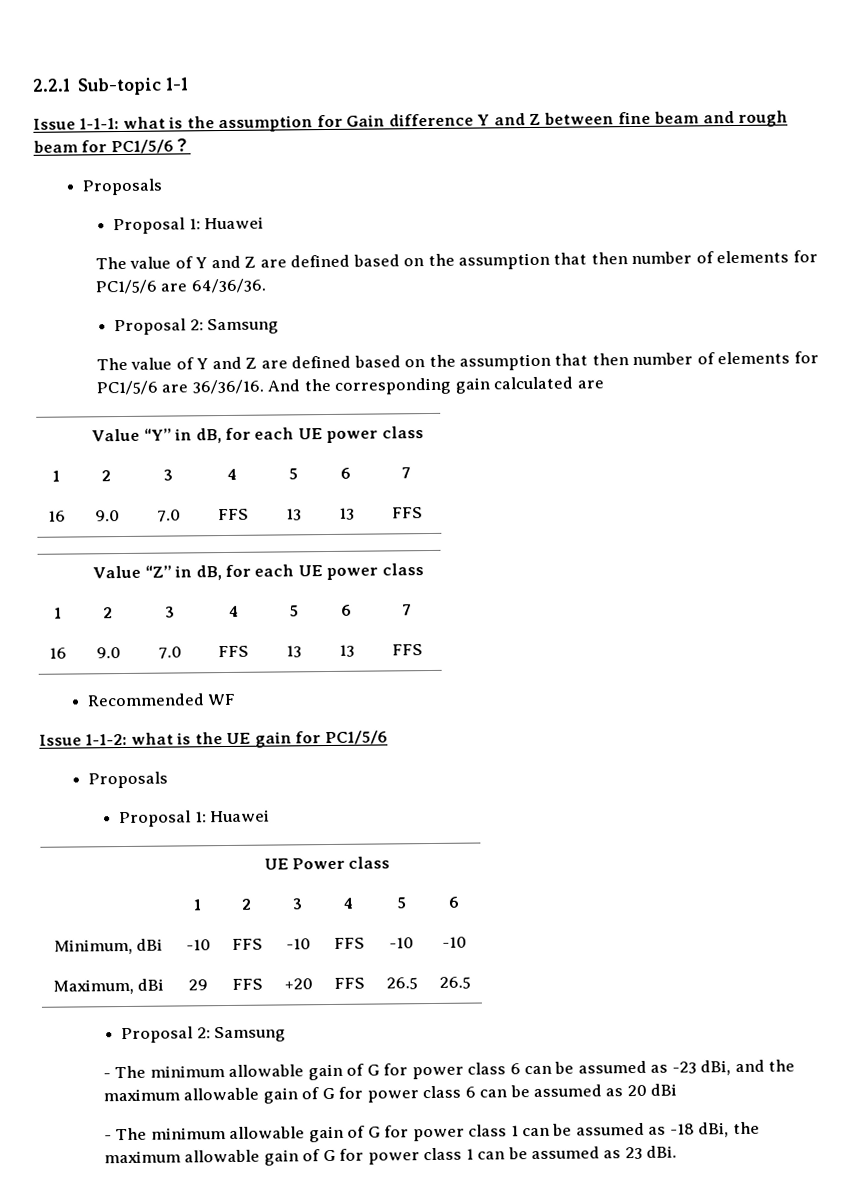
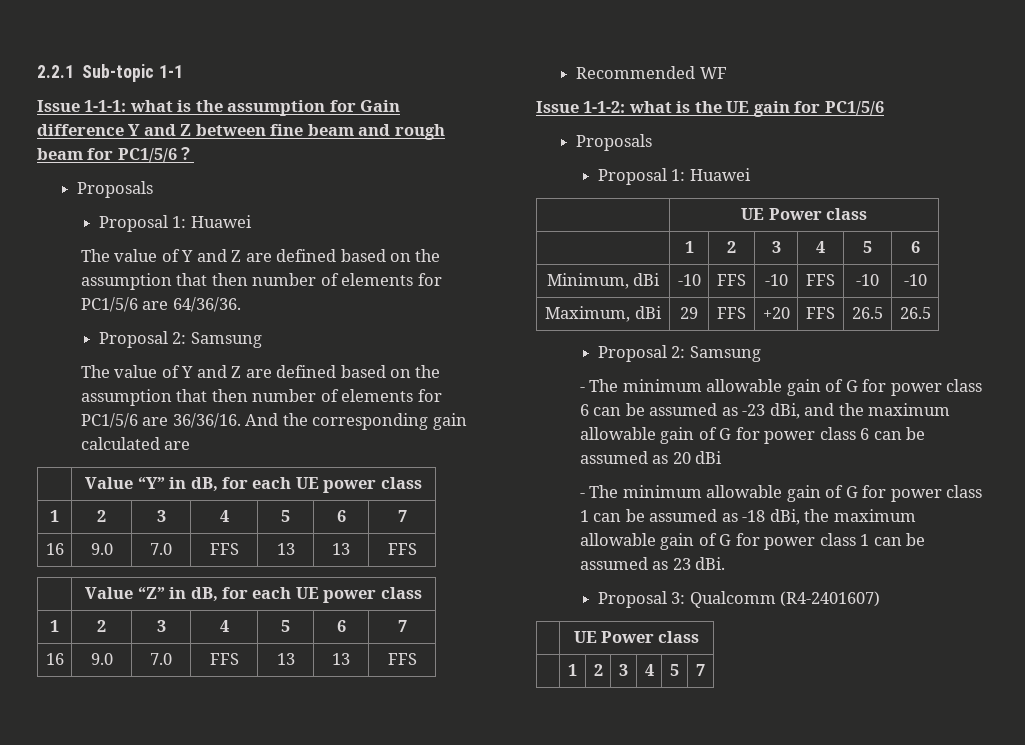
(678, 1151) none -> [598,591,881,608] [573,631,700,643] [568,664,577,676] [593,664,603,676] [619,664,628,676] [644,664,654,676] [670,664,679,676] [696,664,705,676] // Proposal 3: Qualcomm (R4-2401607) // | UE Power class // | 1 | 2 | 3 | 4 | 5 | 7

